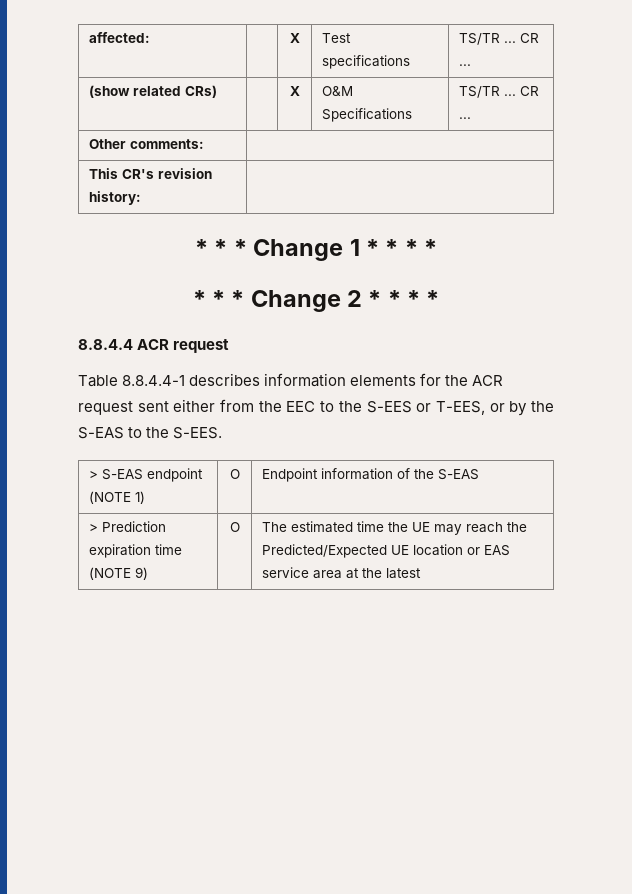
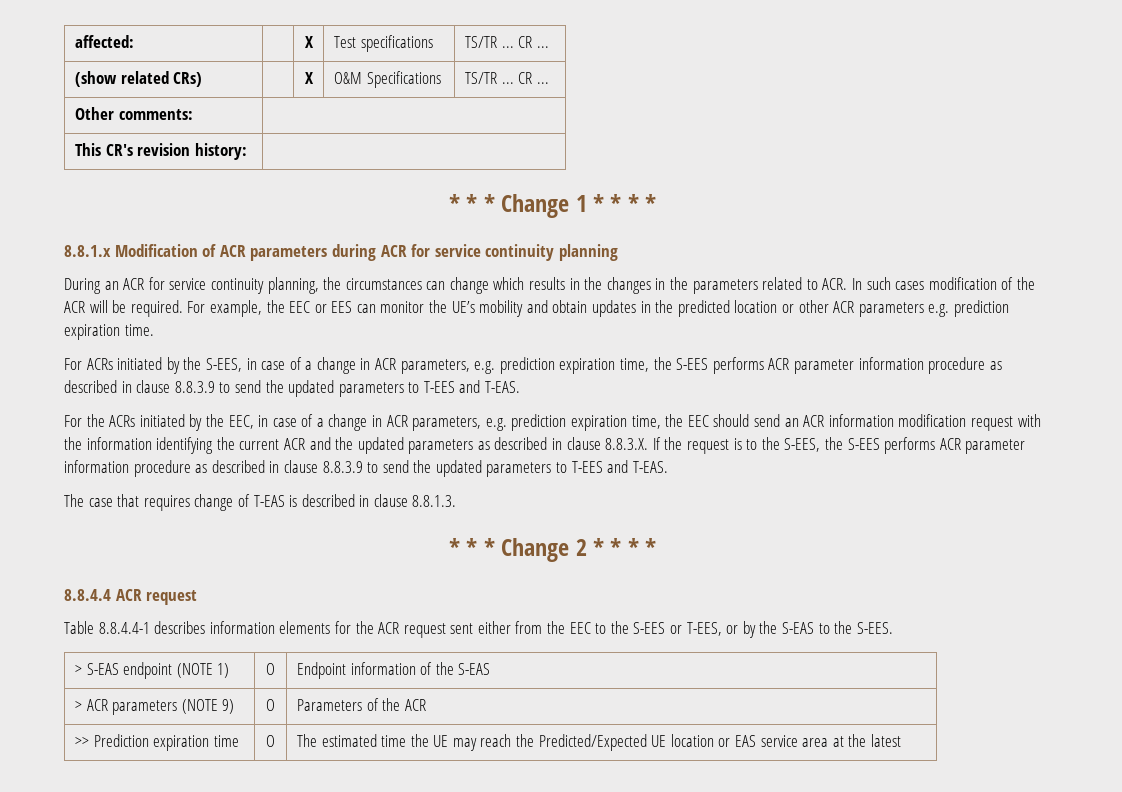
(437, 247) none -> [64,244,618,261] [64,277,1035,294] [64,300,1009,317] [64,324,154,340] [64,357,1002,374] [64,380,521,397] [64,414,1041,431] [64,437,1026,454] [64,460,668,477] [64,494,457,511] // 8.8.1.x Modification of ACR parameters during ACR for service continuity planning // During an ACR for service continuity planning, the circumstances can change which results in the changes in the parameters related to ACR. In such cases modification of the ACR will be required. For example, the EEC or EES can monitor the UE’s mobility and obtain updates in the predicted location or other ACR parameters e.g. prediction expiration time. // For ACRs initiated by the S-EES, in case of a change in ACR parameters, e.g. prediction expiration time, the S-EES performs ACR parameter information procedure as described in clause 8.8.3.9 to send the updated parameters to T-EES and T-EAS. // For the ACRs initiated by the EEC, in case of a change in ACR parameters, e.g. prediction expiration time, the EEC should send an ACR information modification request with the information identifying the current ACR and the updated parameters as described in clause 8.8.3.X. If the request is to the S-EES, the S-EES performs ACR parameter information procedure as described in clause 8.8.3.9 to send the updated parameters to T-EES and T-EAS. // The case that requires change of T-EAS is described in clause 8.8.1.3.
(99, 528) none -> [86,699,235,715] [266,699,275,711] [296,698,426,711] [74,737,89,747] ACR parameters (NOTE 9) | O | Parameters of the ACR // >>
[89,567,149,580] (NOTE 9) -> (239, 741) none

